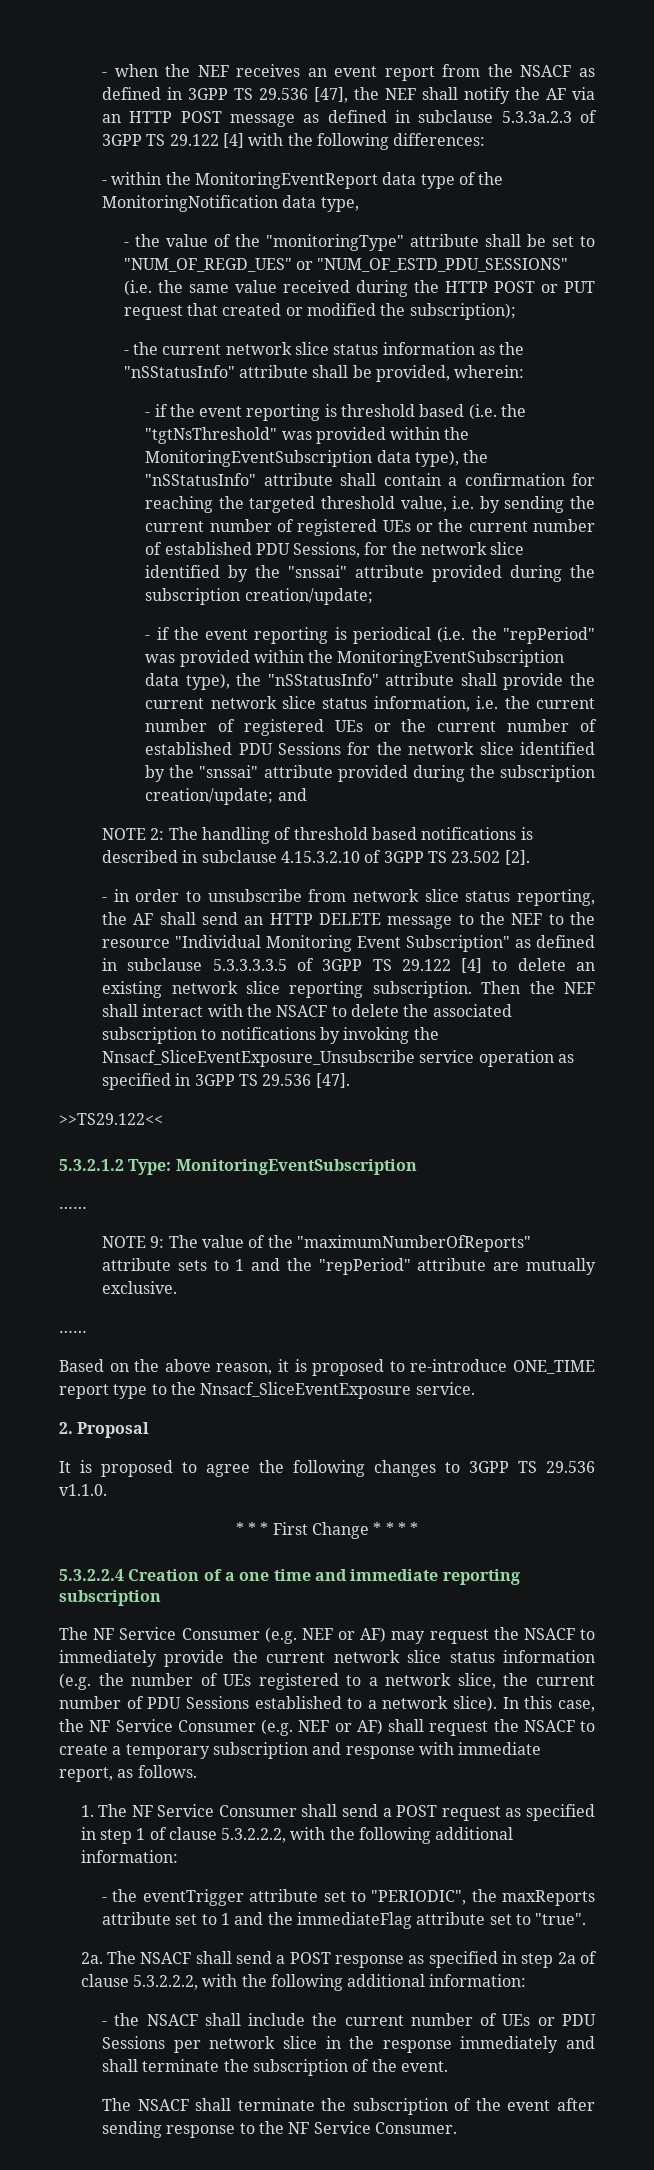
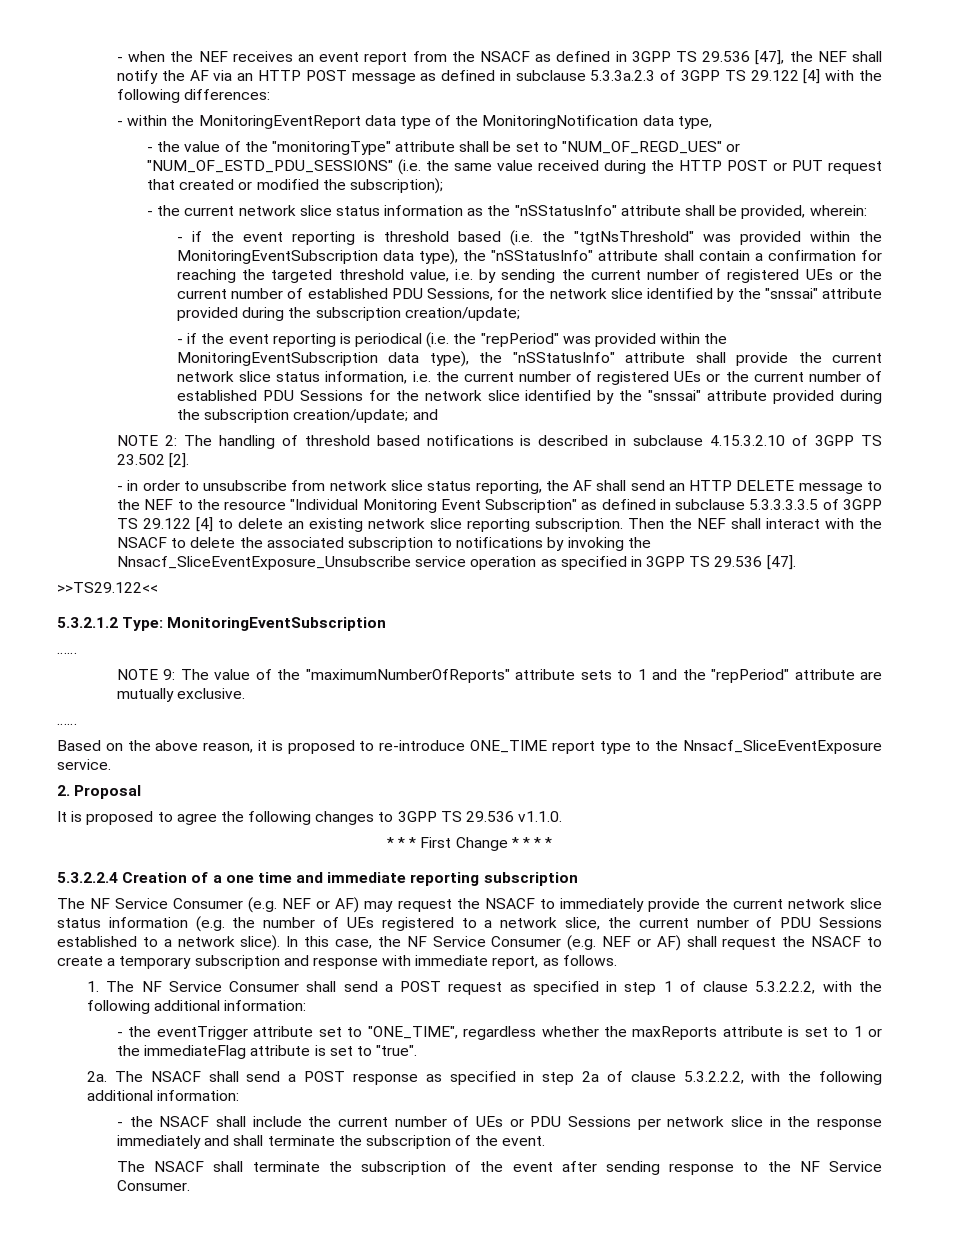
[371,1890,467,1905] "PERIODIC", -> [367,1026,599,1040] "ONE_TIME", regardless whether
(172, 1918) none -> [788,1026,800,1037] is
[234,1912,264,1925] and -> [868,1028,883,1037] or
(486, 1918) none -> [314,1045,326,1056] is

